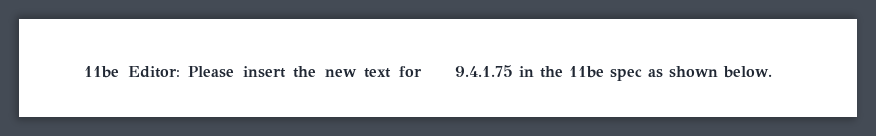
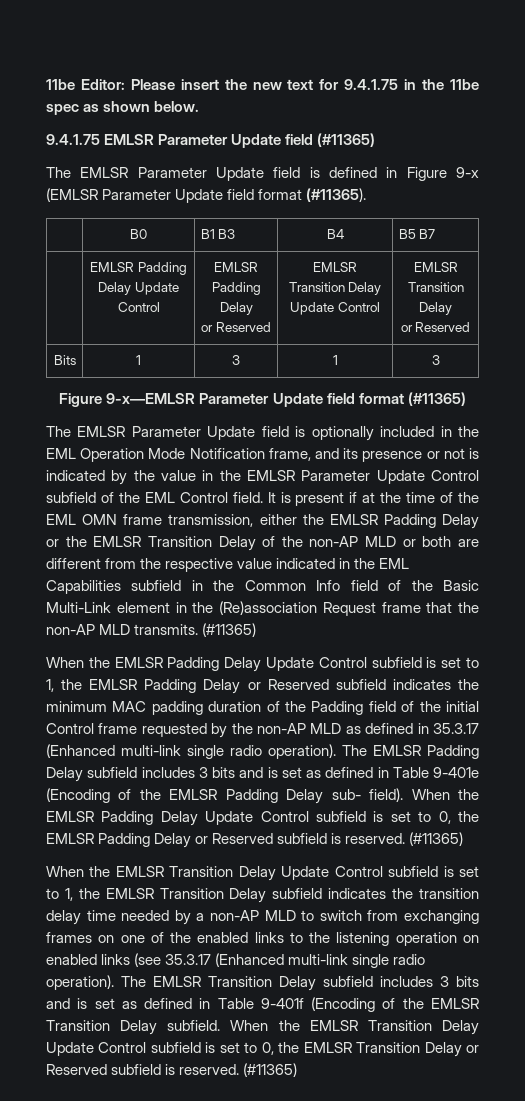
(772, 72) none -> [46,133,376,148] [46,167,479,181] [46,188,367,203] [130,229,147,239] [200,229,236,239] [326,229,344,239] [398,229,436,239] [90,262,187,275] [98,282,179,295] [117,302,160,312] [214,262,258,272] [211,282,261,295] [219,302,253,315] [201,322,271,332] [313,262,357,272] [288,282,382,295] [290,302,380,315] [413,262,458,272] [407,282,464,292] [419,302,452,315] [400,322,471,332] [54,355,77,365] [136,355,141,365] [232,355,240,365] [332,355,338,365] [431,355,440,365] [59,392,466,407] [46,426,480,441] [46,448,479,462] [46,470,479,485] [46,492,479,506] [46,514,479,529] [46,536,479,551] [46,558,410,572] [46,580,480,594] [46,601,479,616] [46,623,257,637] [46,657,480,672] [46,679,479,694] [46,701,479,715] [46,723,479,738] [46,744,479,759] [46,767,479,782] [46,788,480,804] [46,811,479,826] [46,832,464,848] [46,866,480,881] [46,888,480,903] [46,910,479,925] [46,932,479,946] [46,953,426,968] [46,975,479,991] [46,997,479,1012] [46,1020,480,1035] [46,1042,479,1057] [46,1063,298,1077] // 9.4.1.75 EMLSR Parameter Update field (#11365) // The EMLSR Parameter Update field is defined in Figure 9-x (EMLSR Parameter Update field format (#11365). // | B0 | B1 B3 | B4 | B5 B7 // | EMLSR Padding Delay Update Control | EMLSR Padding Delay // or Reserved | EMLSR Transition Delay Update Control | EMLSR Transition Delay // or Reserved // Bits | 1 | 3 | 1 | 3 // Figure 9-x—EMLSR Parameter Update field format (#11365) // The EMLSR Parameter Update field is optionally included in the EML Operation Mode Notification frame, and its presence or not is indicated by the value in the EMLSR Parameter Update Control subfield of the EML Control field. It is present if at the time of the EML OMN frame transmission, either the EMLSR Padding Delay or the EMLSR Transition Delay of the non-AP MLD or both are different from the respective value indicated in the EML Capabilities subfield in the Common Info field of the Basic Multi-Link element in the (Re)association Request frame that the non-AP MLD transmits. (#11365) // When the EMLSR Padding Delay Update Control subfield is set to 1, the EMLSR Padding Delay or Reserved subfield indicates the minimum MAC padding duration of the Padding field of the initial Control frame requested by the non-AP MLD as defined in 35.3.17 (Enhanced multi-link single radio operation). The EMLSR Padding Delay subfield includes 3 bits and is set as defined in Table 9-401e (Encoding of the EMLSR Padding Delay sub- field). When the EMLSR Padding Delay Update Control subfield is set to 0, the EMLSR Padding Delay or Reserved subfield is reserved. (#11365) // When the EMLSR Transition Delay Update Control subfield is set to 1, the EMLSR Transition Delay subfield indicates the transition delay time needed by a non-AP MLD to switch from exchanging frames on one of the enabled links to the listening operation on enabled links (see 35.3.17 (Enhanced multi-link single radio operation). The EMLSR Transition Delay subfield includes 3 bits and is set as defined in Table 9-401f (Encoding of the EMLSR Transition Delay subfield. When the EMLSR Transition Delay Update Control subfield is set to 0, the EMLSR Transition Delay or Reserved subfield is reserved. (#11365)

